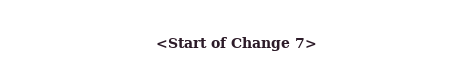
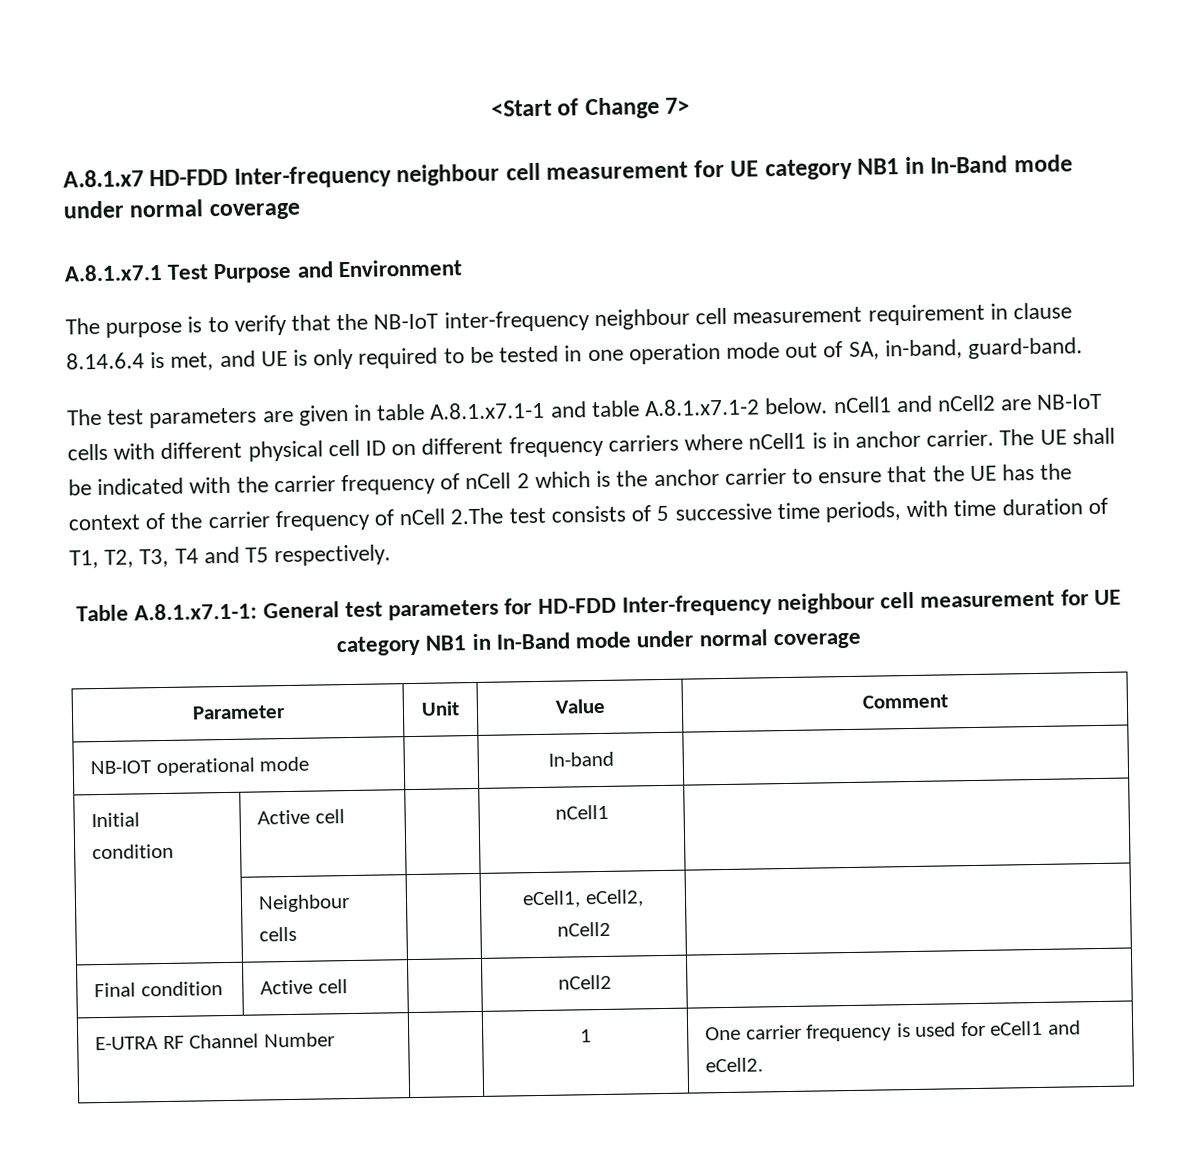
(317, 43) none -> [63,154,1073,189] [63,199,301,221] [64,259,462,284] [65,302,1072,338] [66,337,1083,371] [67,393,1103,429] [67,427,1115,462] [68,463,1073,496] [68,497,1108,532] [69,544,392,569] [76,589,1121,622] [336,629,862,657] [191,705,286,720] [421,701,460,716] [554,698,606,714] [861,694,948,709] [90,756,310,777] [547,751,614,767] [91,812,141,828] [92,843,175,860] [257,809,345,825] [554,804,609,820] [258,894,351,913] [259,926,298,942] [522,889,644,909] [556,921,611,937] [94,981,223,998] [260,979,348,995] [557,974,612,990] [95,1032,335,1051] [579,1029,592,1043] [705,1020,1081,1042] [705,1057,764,1073] // A.8.1.x7 HD-FDD Inter-frequency neighbour cell measurement for UE category NB1 in In-Band mode under normal coverage // A.8.1.x7.1 Test Purpose and Environment // The purpose is to verify that the NB-IoT inter-frequency neighbour cell measurement requirement in clause 8.14.6.4 is met, and UE is only required to be tested in one operation mode out of SA, in-band, guard-band. // The test parameters are given in table A.8.1.x7.1-1 and table A.8.1.x7.1-2 below. nCell1 and nCell2 are NB-IoT cells with different physical cell ID on different frequency carriers where nCell1 is in anchor carrier. The UE shall be indicated with the carrier frequency of nCell 2 which is the anchor carrier to ensure that the UE has the context of the carrier frequency of nCell 2.The test consists of 5 successive time periods, with time duration of T1, T2, T3, T4 and T5 respectively. // Table A.8.1.x7.1-1: General test parameters for HD-FDD Inter-frequency neighbour cell measurement for UE category NB1 in In-Band mode under normal coverage // Parameter | Unit | Value | Comment // NB-IOT operational mode | | In-band | // Initial condition | Active cell | | nCell1 | // | Neighbour cells | | eCell1, eCell2, nCell2 | // Final condition | Active cell | | nCell2 | // E-UTRA RF Channel Number | | 1 | One carrier frequency is used for eCell1 and eCell2.

